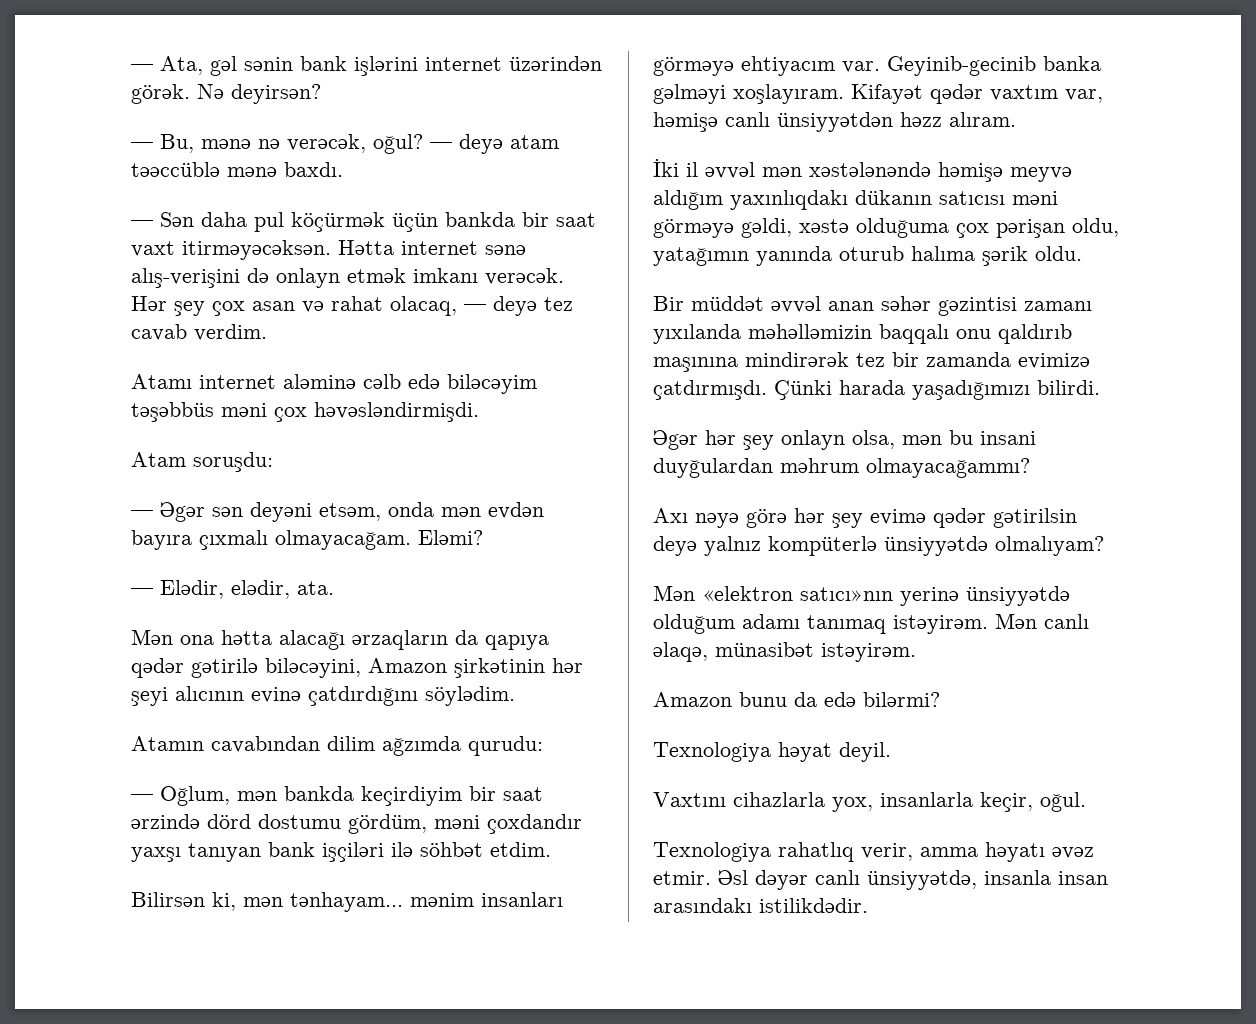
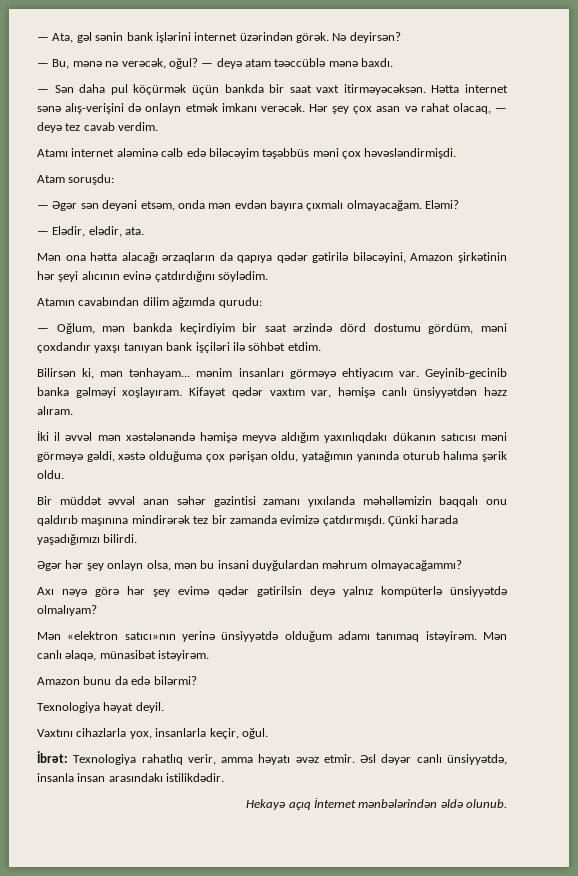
(1086, 802) none -> [37,751,68,763] İbrət:
(868, 905) none -> [246,798,507,810] // Hekayə açıq İnternet mənbələrindən əldə olunub.

